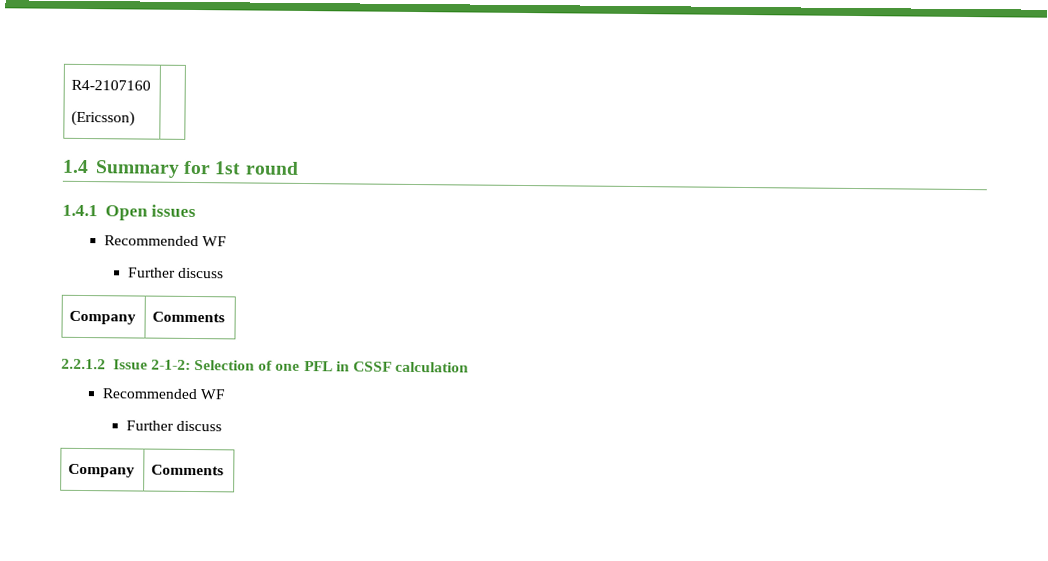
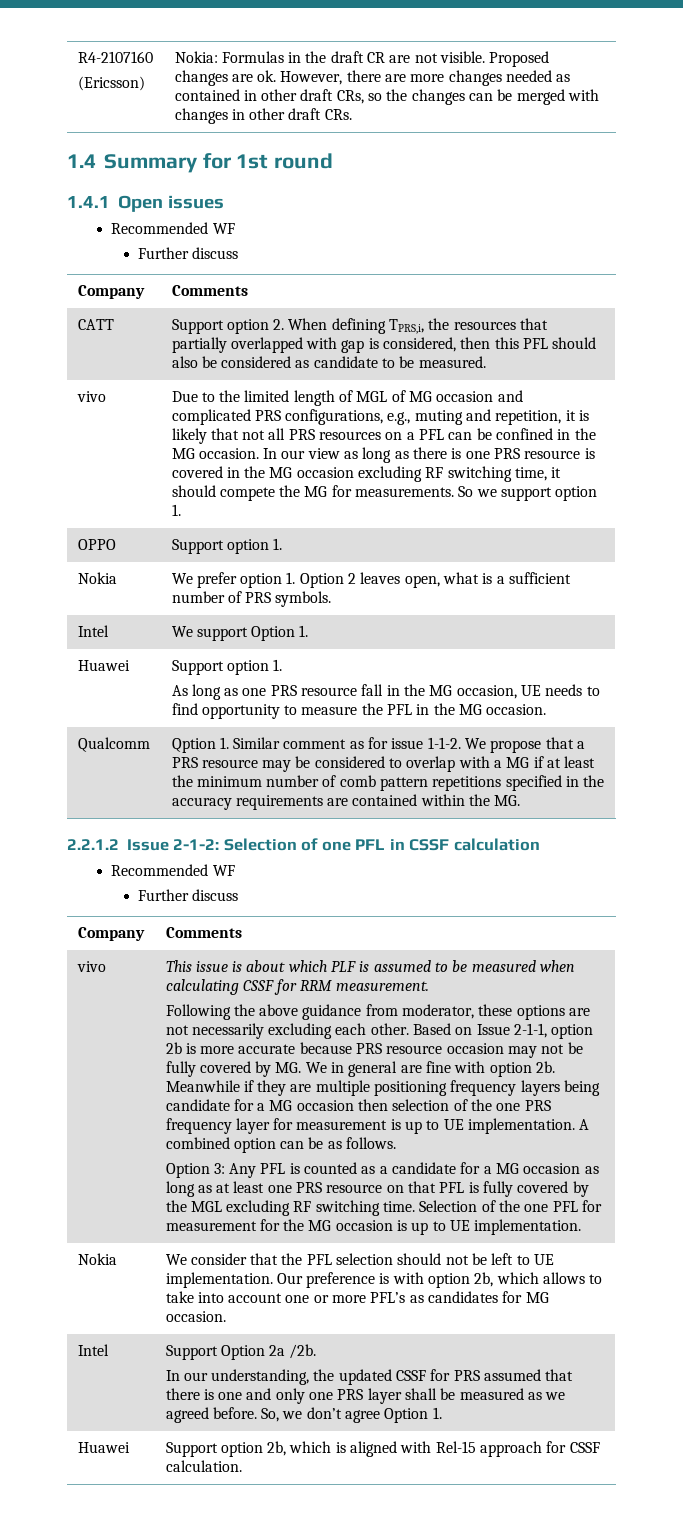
(136, 118) none -> [174,51,550,67] [174,70,571,86] [174,89,600,105] [174,108,352,124] Nokia: Formulas in the draft CR are not visible. Proposed changes are ok. However, there are more changes needed as contained in other draft CRs, so the changes can be merged with changes in other draft CRs.
(226, 317) none -> [77,319,114,330] [171,318,549,334] [171,337,597,353] [171,356,486,368] [76,391,106,402] [171,390,523,406] [171,409,590,425] [171,428,596,444] [171,447,595,463] [171,466,562,482] [171,485,598,501] [171,504,181,516] [77,539,116,550] [171,538,283,554] [77,572,117,584] [171,572,572,588] [171,591,332,607] [77,625,109,637] [171,625,309,641] [77,660,130,671] [171,659,283,675] [171,684,600,700] [171,703,547,719] [77,737,150,752] [171,737,586,753] [171,756,596,772] [171,775,605,791] [171,794,521,810] // CATT | Support option 2. When defining TPRS,i, the resources that partially overlapped with gap is considered, then this PFL should also be considered as candidate to be measured. // vivo | Due to the limited length of MGL of MG occasion and complicated PRS configurations, e.g., muting and repetition, it is likely that not all PRS resources on a PFL can be confined in the MG occasion. In our view as long as there is one PRS resource is covered in the MG occasion excluding RF switching time, it should compete the MG for measurements. So we support option 1. // OPPO | Support option 1. // Nokia | We prefer option 1. Option 2 leaves open, what is a sufficient number of PRS symbols. // Intel | We support Option 1. // Huawei | Support option 1. // As long as one PRS resource fall in the MG occasion, UE needs to find opportunity to measure the PFL in the MG occasion. // Qualcomm | Qption 1. Similar comment as for issue 1-1-2. We propose that a PRS resource may be considered to overlap with a MG if at least the minimum number of comb pattern repetitions specified in the accuracy requirements are contained within the MG.
(225, 470) none -> [76,961,106,972] [165,960,576,972] [165,979,429,995] [165,1004,591,1020] [165,1023,594,1039] [165,1042,583,1058] [165,1061,556,1077] [165,1080,601,1096] [165,1099,551,1111] [165,1118,590,1134] [165,1137,397,1153] [165,1162,599,1178] [165,1181,589,1197] [165,1200,603,1216] [165,1219,582,1235] [77,1253,117,1265] [165,1253,555,1265] [165,1272,603,1288] [165,1291,549,1303] [165,1311,226,1322] [77,1344,109,1356] [165,1344,317,1360] [165,1369,574,1385] [165,1388,566,1404] [165,1407,442,1423] [77,1442,130,1453] [165,1441,600,1457] [165,1460,242,1472] // vivo | This issue is about which PLF is assumed to be measured when calculating CSSF for RRM measurement. // Following the above guidance from moderator, these options are not necessarily excluding each other. Based on Issue 2-1-1, option 2b is more accurate because PRS resource occasion may not be fully covered by MG. We in general are fine with option 2b. Meanwhile if they are multiple positioning frequency layers being candidate for a MG occasion then selection of the one PRS frequency layer for measurement is up to UE implementation. A combined option can be as follows. // Option 3: Any PFL is counted as a candidate for a MG occasion as long as at least one PRS resource on that PFL is fully covered by the MGL excluding RF switching time. Selection of the one PFL for measurement for the MG occasion is up to UE implementation. // Nokia | We consider that the PFL selection should not be left to UE implementation. Our preference is with option 2b, which allows to take into account one or more PFL’s as candidates for MG occasion. // Intel | Support Option 2a /2b. // In our understanding, the updated CSSF for PRS assumed that there is one and only one PRS layer shall be measured as we agreed before. So, we don’t agree Option 1. // Huawei | Support option 2b, which is aligned with Rel-15 approach for CSSF calculation.

